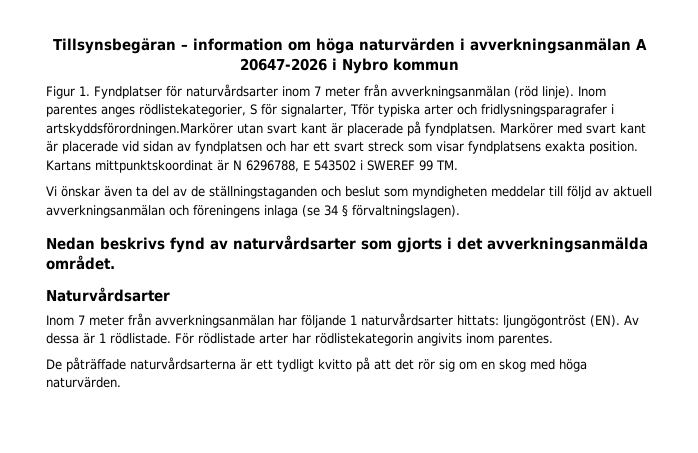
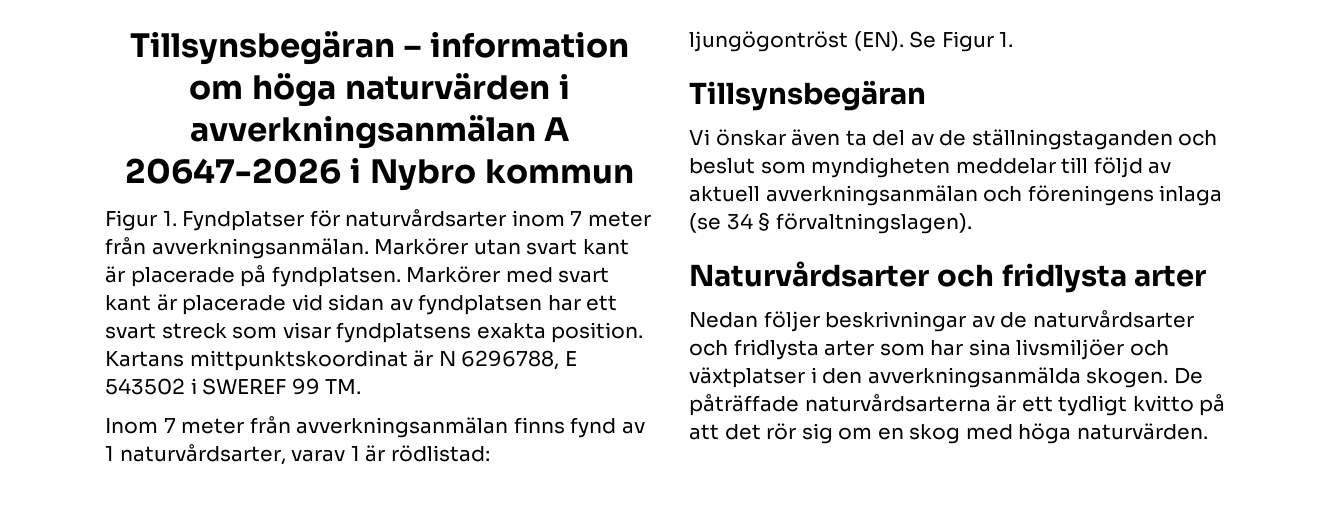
[390,86,606,99] [46,104,614,117] [46,123,233,136] avverkningsanmälan (röd linje). Inom parentes anges rödlistekategorier, S för signalarter, Tför typiska arter och fridlysningsparagrafer i artskyddsförordningen.Markörer -> [151,238,469,259] avverkningsanmälan. Markörer
[266,141,286,152] och -> (543, 304) none
(458, 165) none -> [105,416,645,438] [105,444,490,465] [689,31,1014,52] [689,80,926,111] // Inom 7 meter från avverkningsanmälan finns fynd av 1 naturvårdsarter, varav 1 är rödlistad: ljungögontröst (EN). Se Figur 1. // Tillsynsbegäran
[46,235,648,253] [46,255,115,270] [46,287,170,302] [46,313,639,328] [46,333,553,346] Nedan beskrivs fynd av naturvårdsarter som gjorts i det avverkningsanmälda området. // Naturvårdsarter // Inom 7 meter från avverkningsanmälan har följande 1 naturvårdsarter hittats: ljungögontröst (EN). Av dessa är 1 rödlistade. För rödlistade arter har rödlistekategorin angivits inom parentes. // -> [689,261,1207,293] [689,310,1194,332] [689,339,1169,360] [689,367,1169,388] Naturvårdsarter och fridlysta arter // Nedan följer beskrivningar av de naturvårdsarter och fridlysta arter som har sina livsmiljöer och växtplatser i den avverkningsanmälda skogen.

